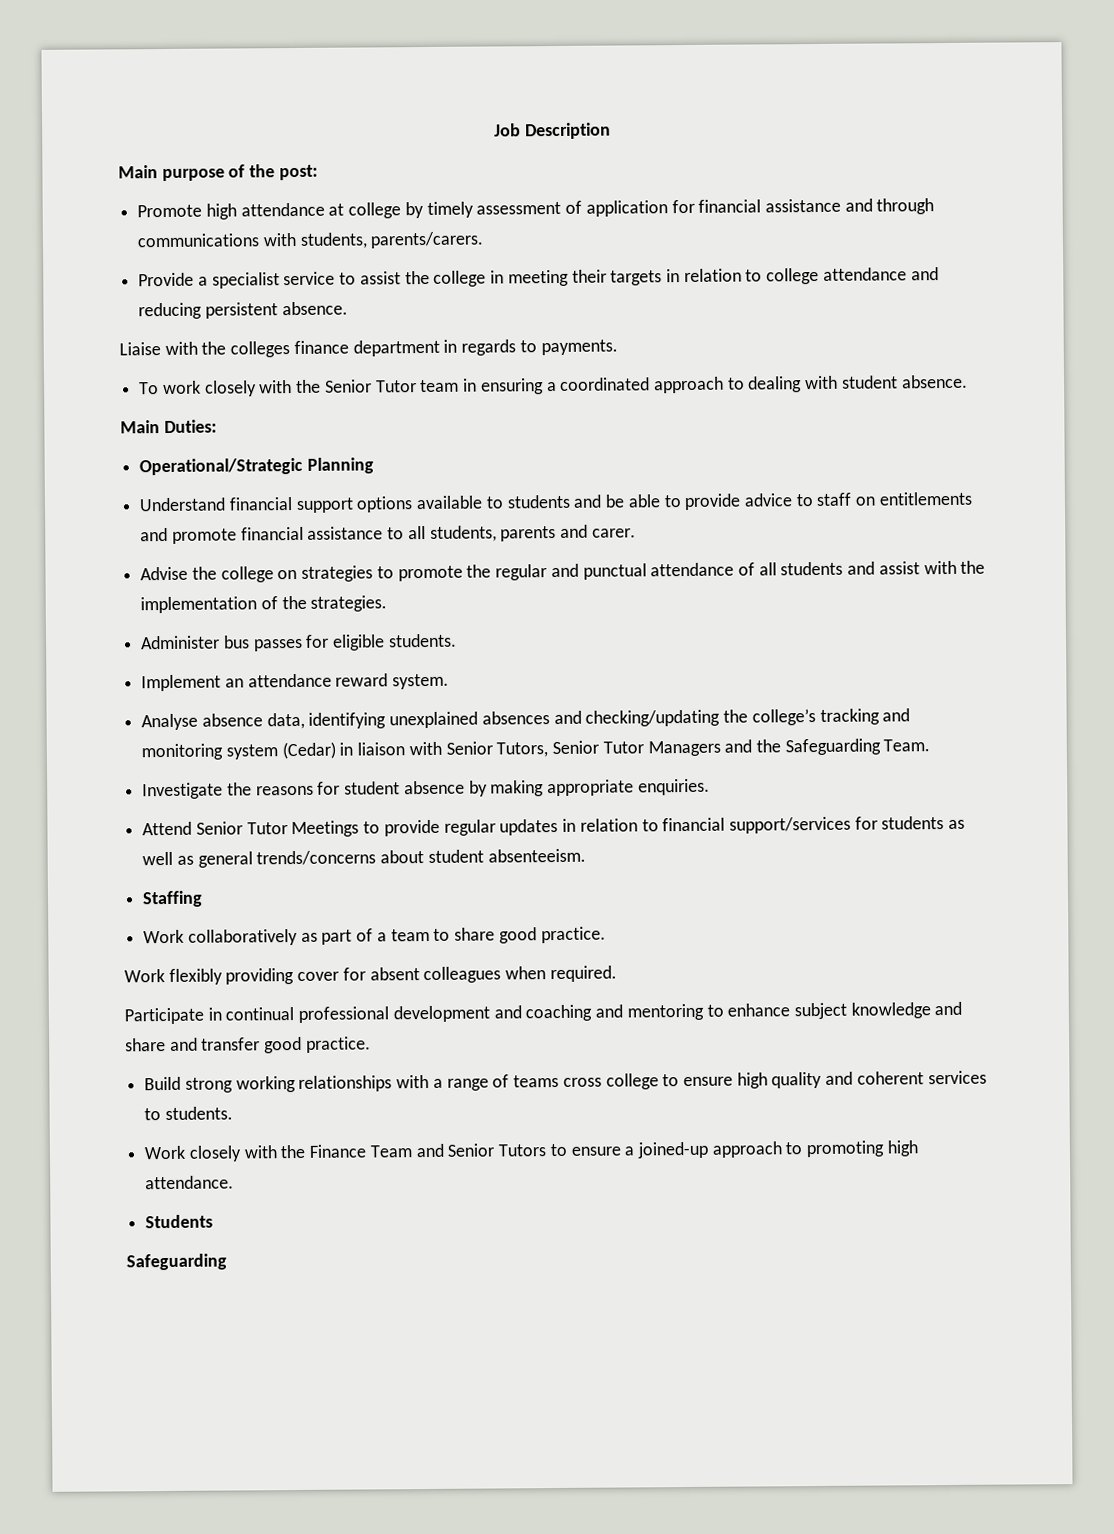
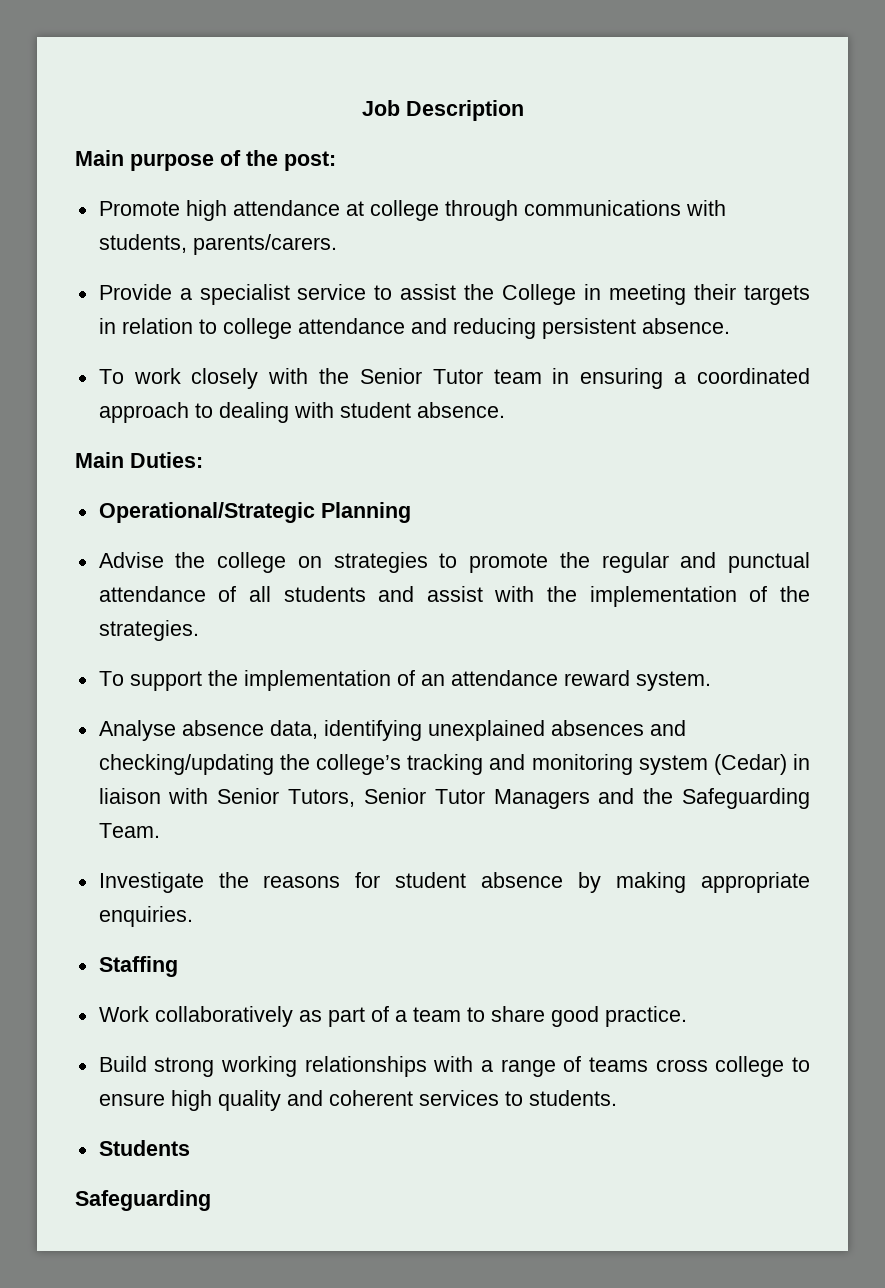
[404,198,873,219] by timely assessment of application for financial assistance and -> (439, 210) none
[433,270,487,287] college -> [502,284,577,305] College
[119,339,618,358] // Liaise with the colleges finance department in regards to payments. -> (730, 326) none
[139,491,972,513] [140,524,636,544] // Understand financial support options available to students and be able to provide advice to staff on entitlements and promote financial assistance to all students, parents and carer. -> (411, 512) none
[140,633,457,652] [141,674,222,692] Administer bus passes for eligible students. // Implement -> [98,670,415,691] To support the implementation of
[142,816,966,838] [142,848,586,868] // Attend Senior Tutor Meetings to provide regular updates in relation to financial support/services for students as well as general trends/concerns about student absenteeism. -> (193, 916) none
[124,965,617,985] [124,1001,963,1025] [125,1036,371,1054] // Work flexibly providing cover for absent colleagues when required. // Participate in continual professional development and coaching and mentoring to enhance subject knowledge and share and transfer good practice. -> (687, 1016) none
[144,1140,918,1162] [145,1175,235,1190] // Work closely with the Finance Team and Senior Tutors to ensure a joined-up approach to promoting high attendance. -> (617, 1098) none

